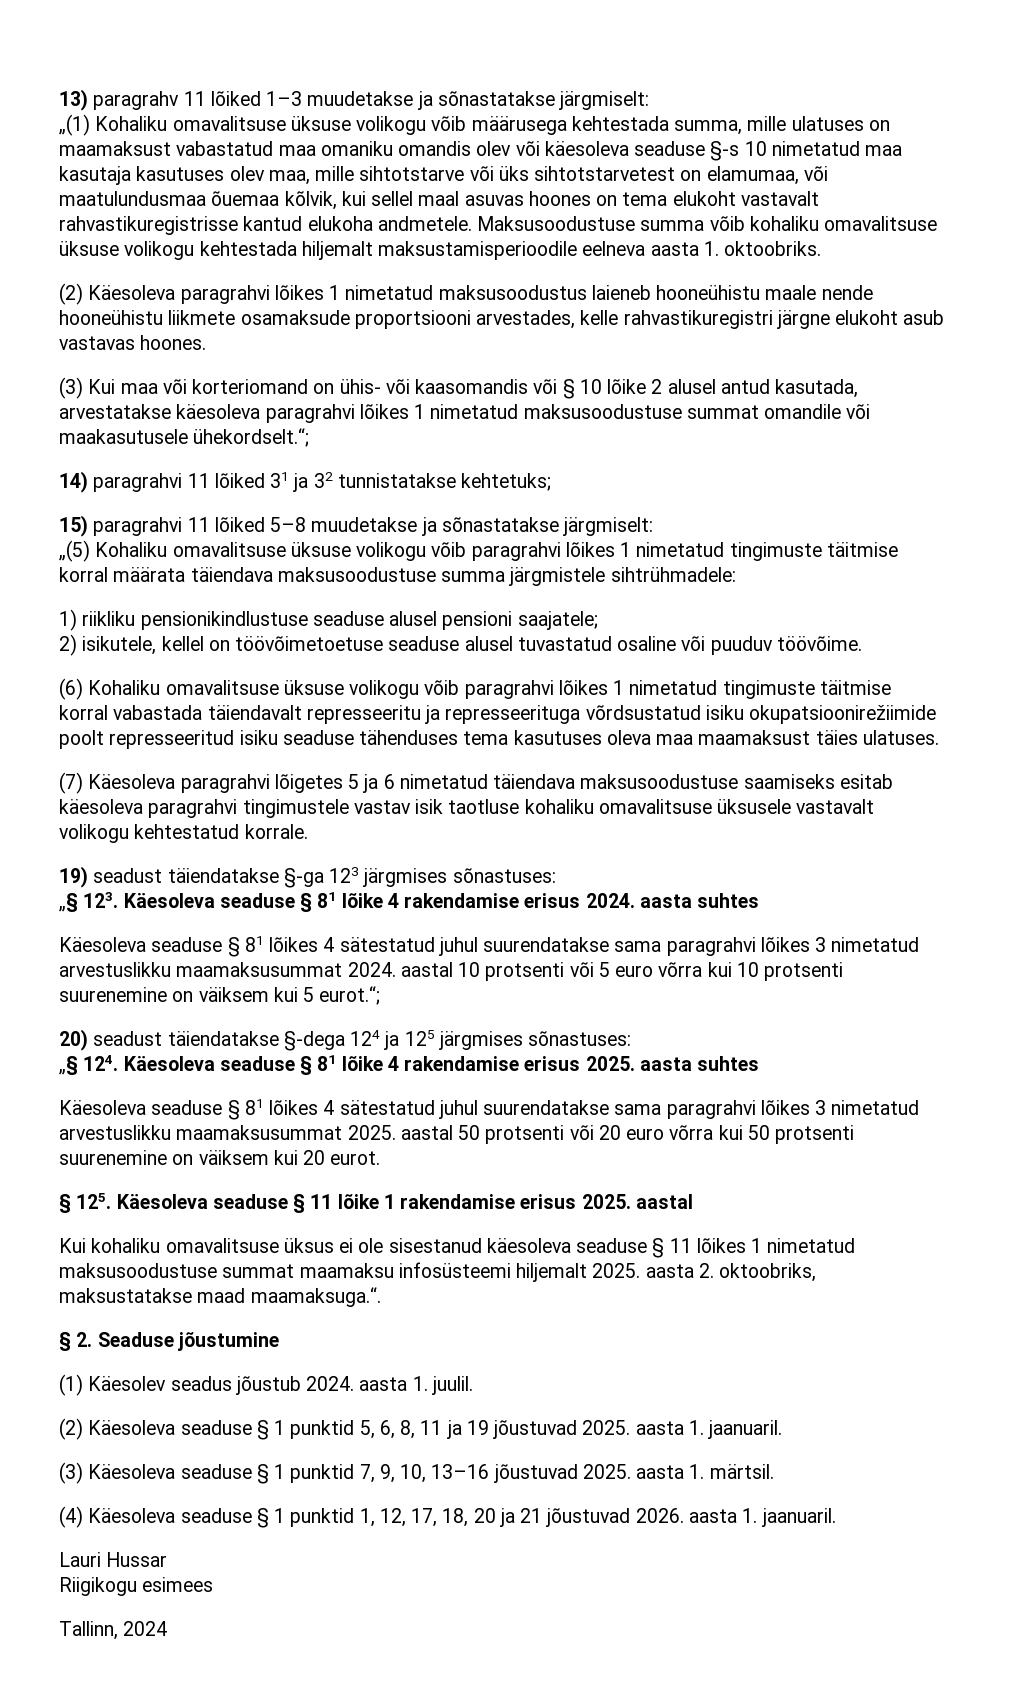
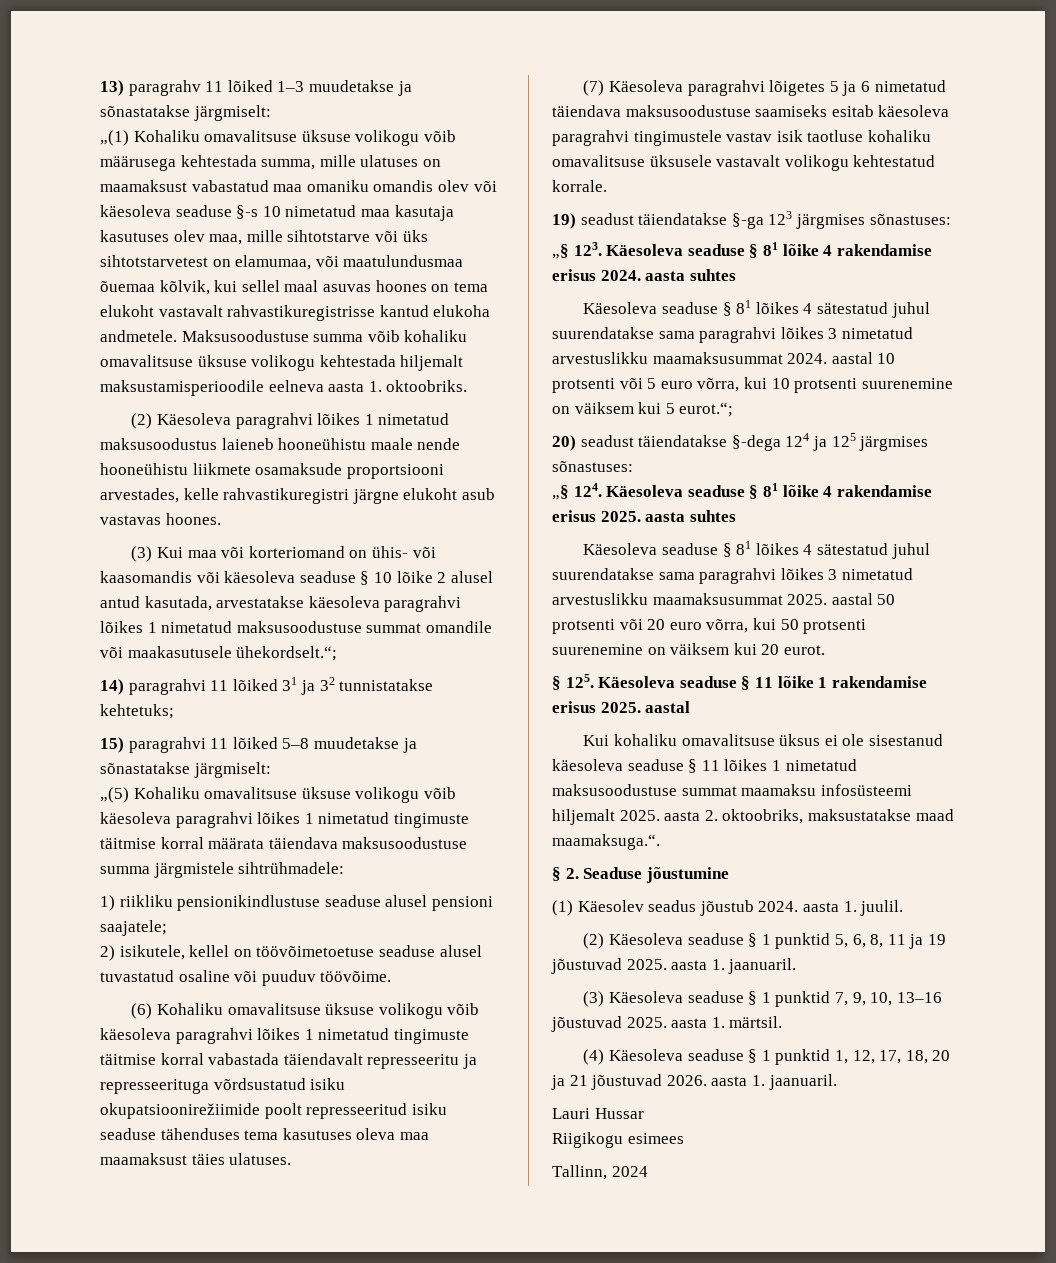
(558, 386) none -> [224,571,356,583] käesoleva seaduse
(467, 549) none -> [100,812,171,824] käesoleva
(460, 687) none -> [100,1028,171,1040] käesoleva
[658,962,703,977] võrra -> [697,378,740,392] võrra,
[669,1125,714,1140] võrra -> [706,619,749,633] võrra,

